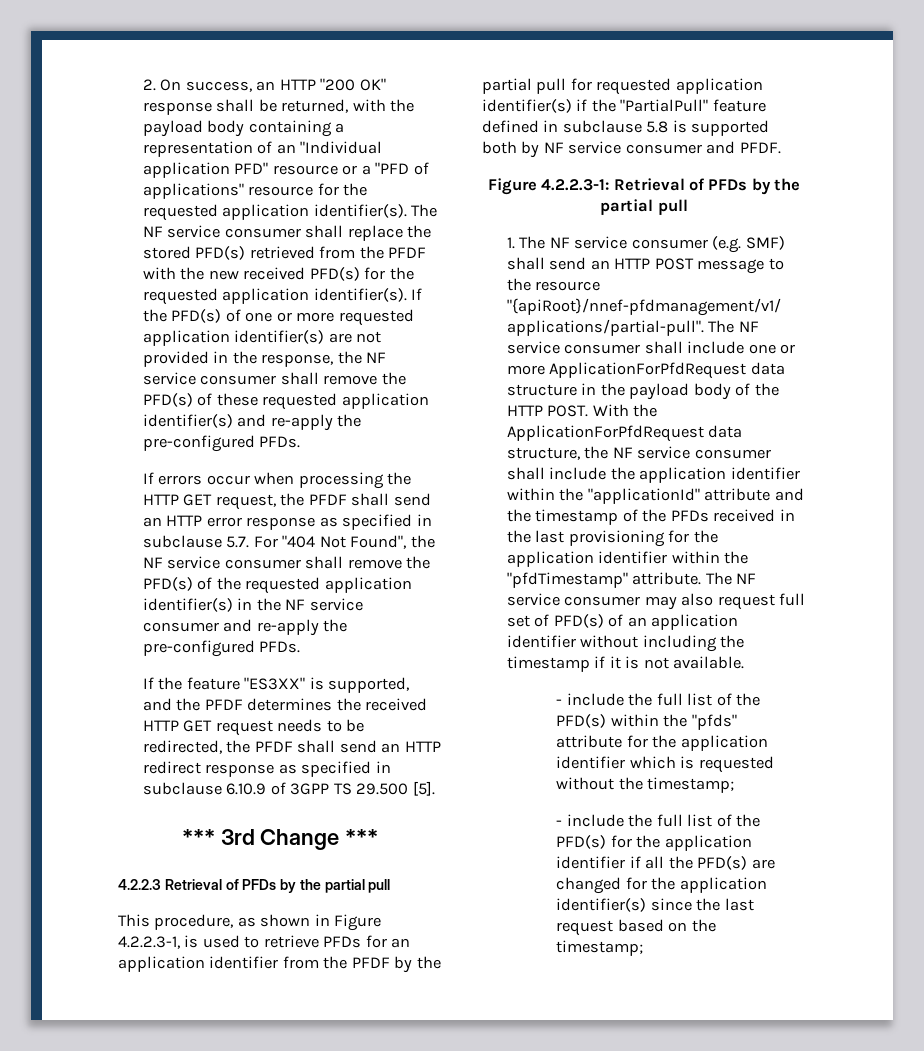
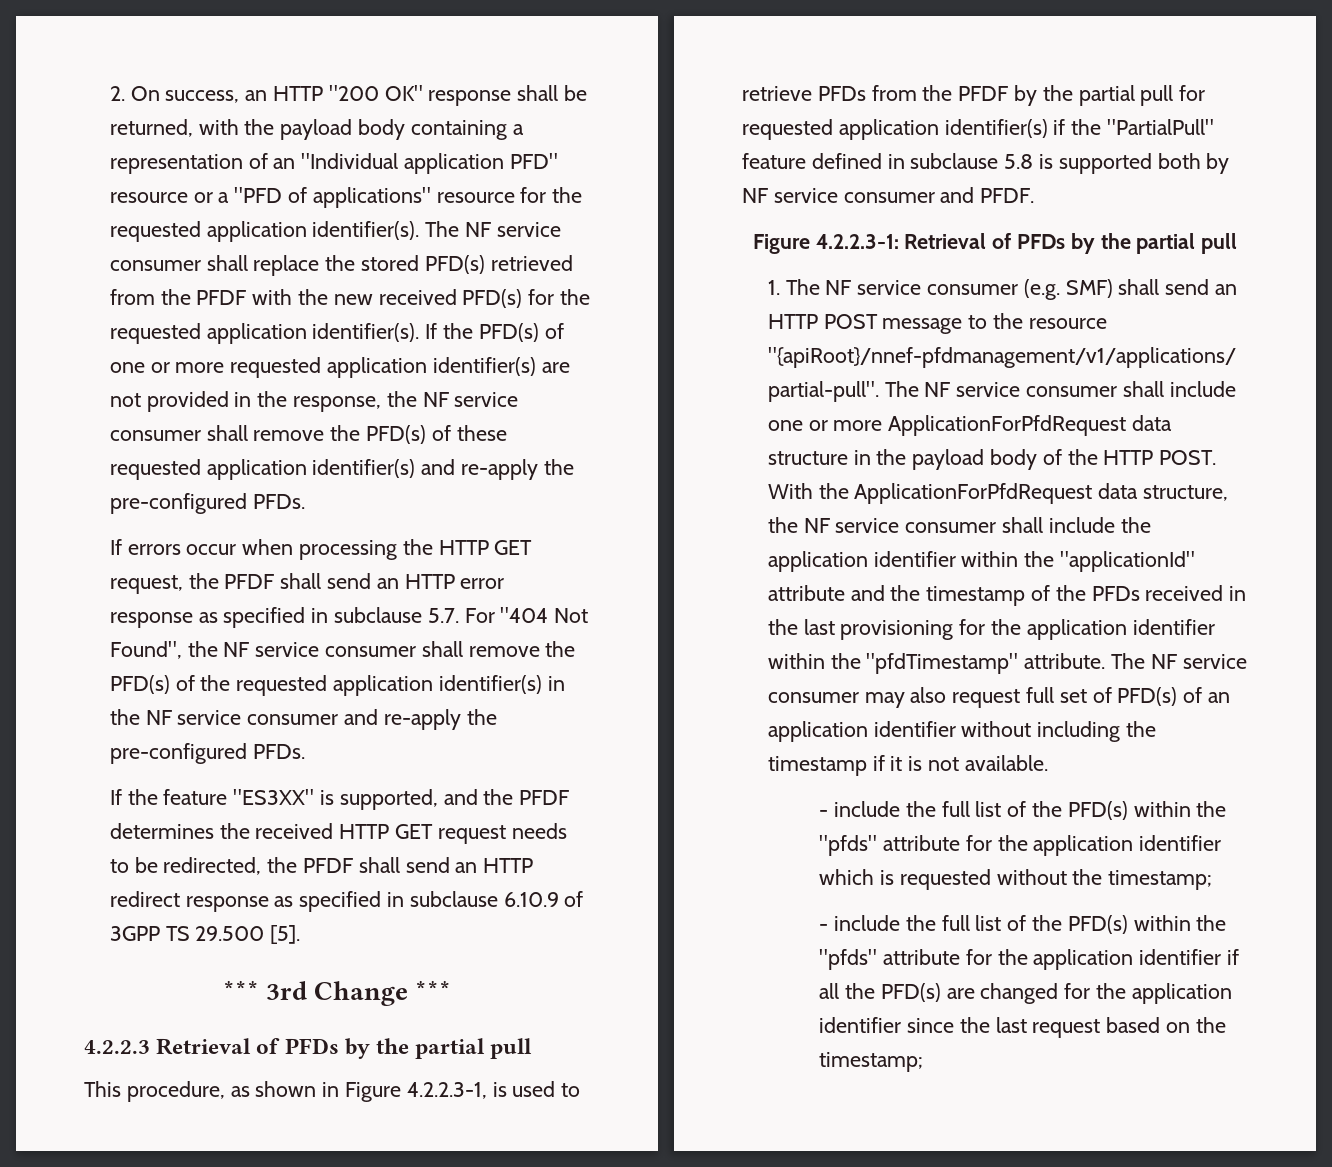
[365,935,411,948] [118,956,279,972] for an application identifier -> (866, 93) none
(607, 842) none -> [1133,915,1227,931] [819,949,961,970] within the "pfds" attribute
[556,898,647,912] identifier(s) -> [819,1017,902,1033] identifier

